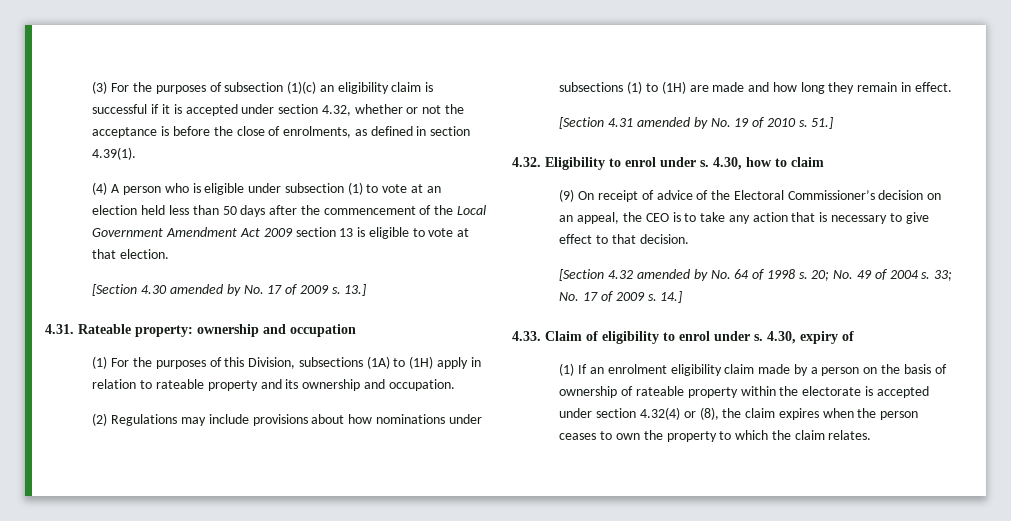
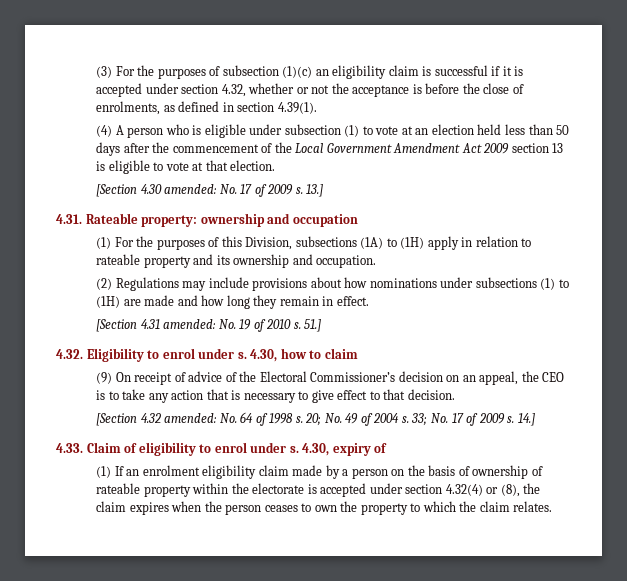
[170,284,241,296] amended by -> [164,184,218,194] amended:
[637,117,708,129] amended by -> [163,319,217,329] amended:
[637,269,708,281] amended by -> [164,413,218,423] amended:

